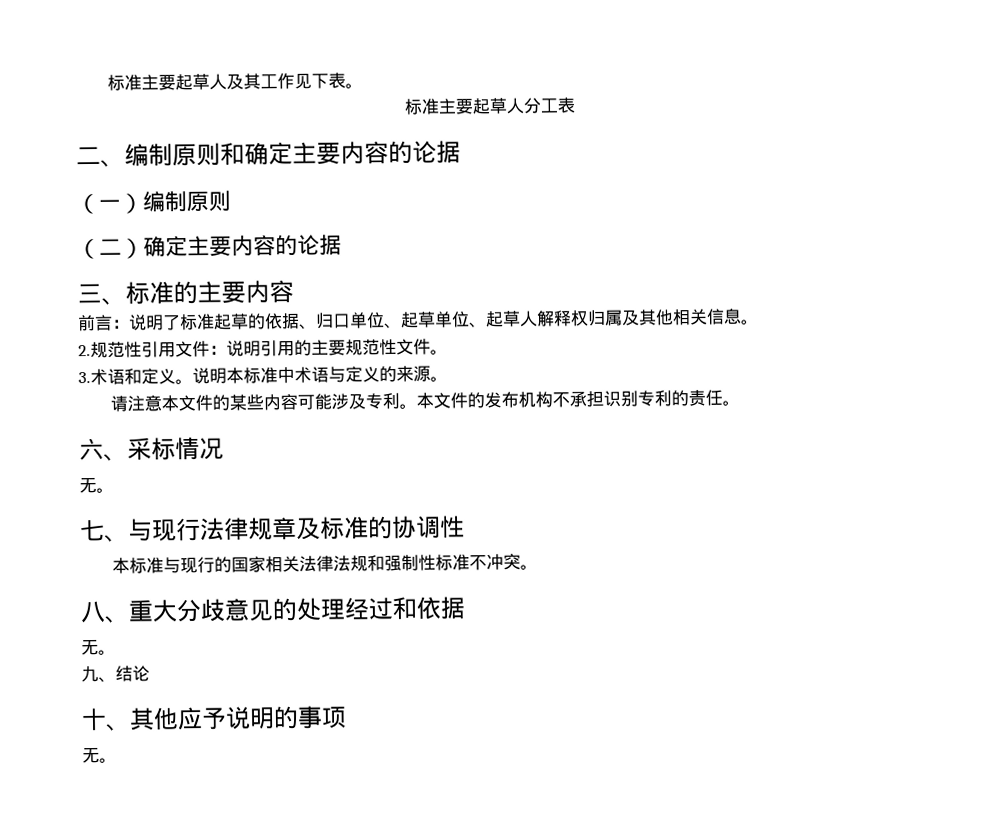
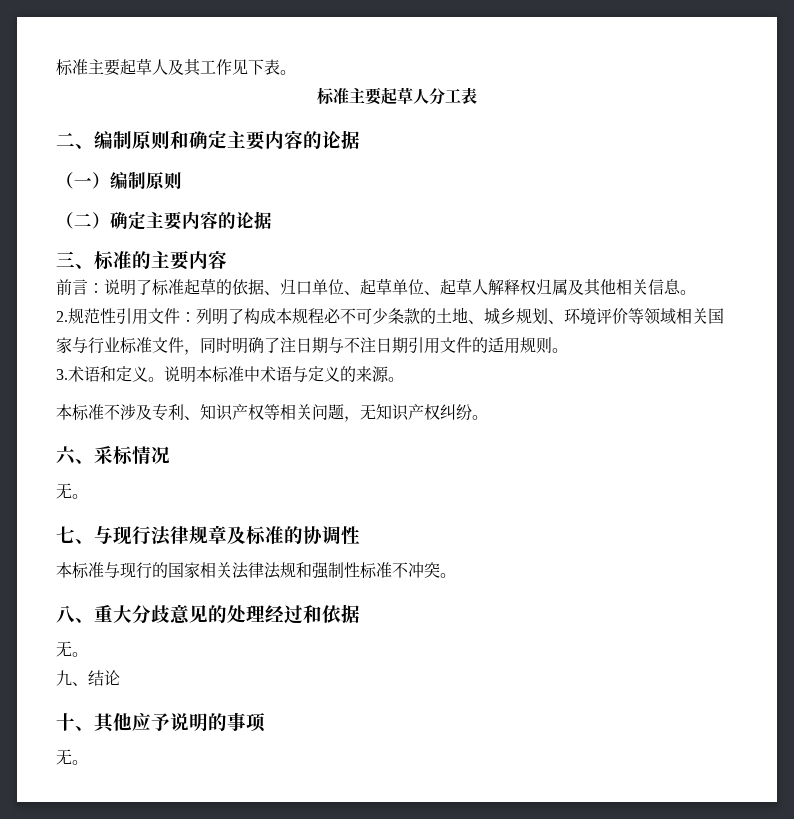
[226,338,431,357] 说明引用的主要规范性文件 -> [196,307,724,325] [56,337,552,355] 列明了构成本规程必不可少条款的土地、城乡规划、环境评价等领域相关国家与行业标准文件，同时明确了注日期与不注日期引用文件的适用规则
[109,389,723,412] 请注意本文件的某些内容可能涉及专利。本文件的发布机构不承担识别专利的责任 -> [56,404,472,422] 本标准不涉及专利、知识产权等相关问题，无知识产权纠纷

